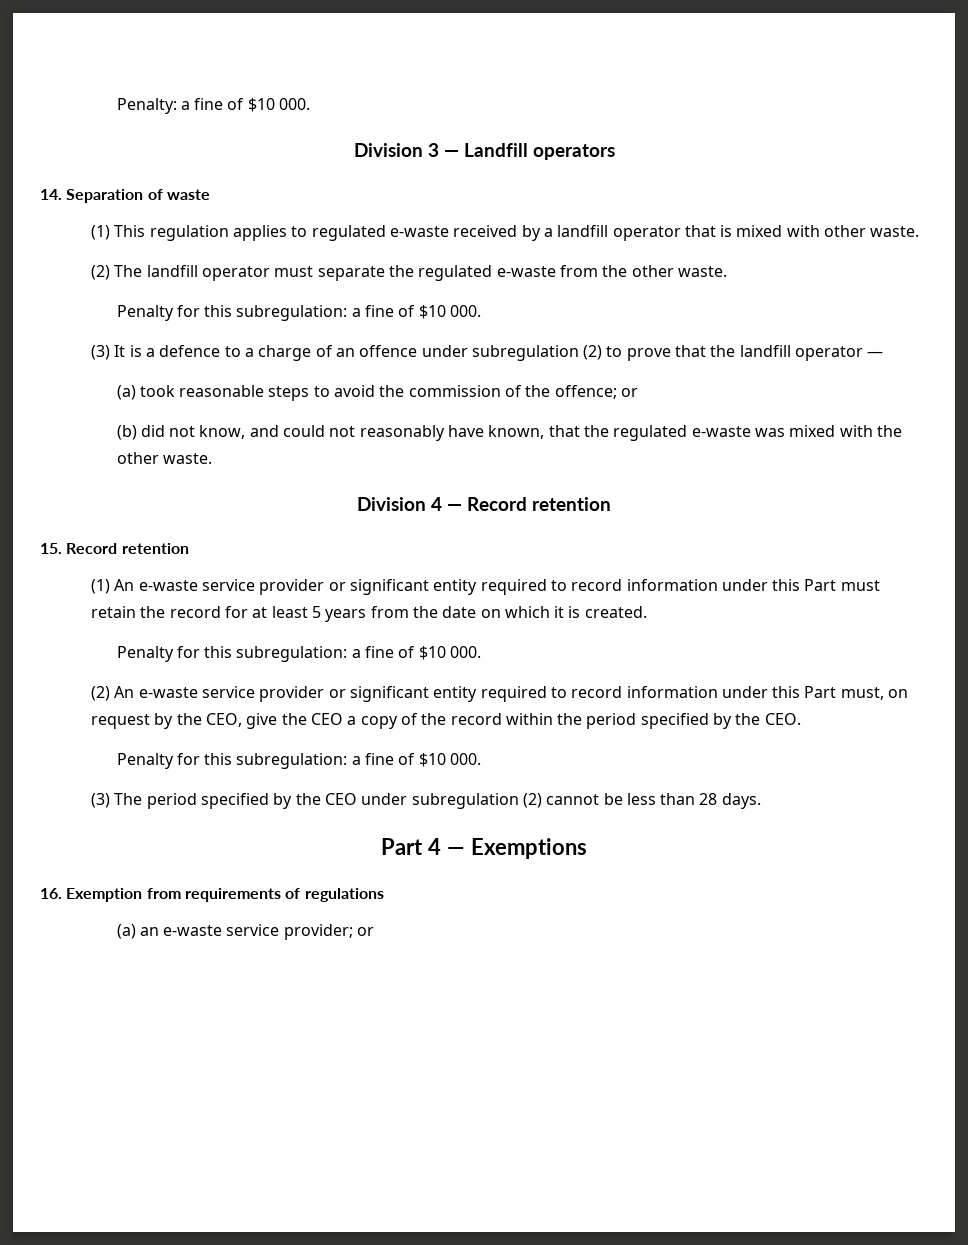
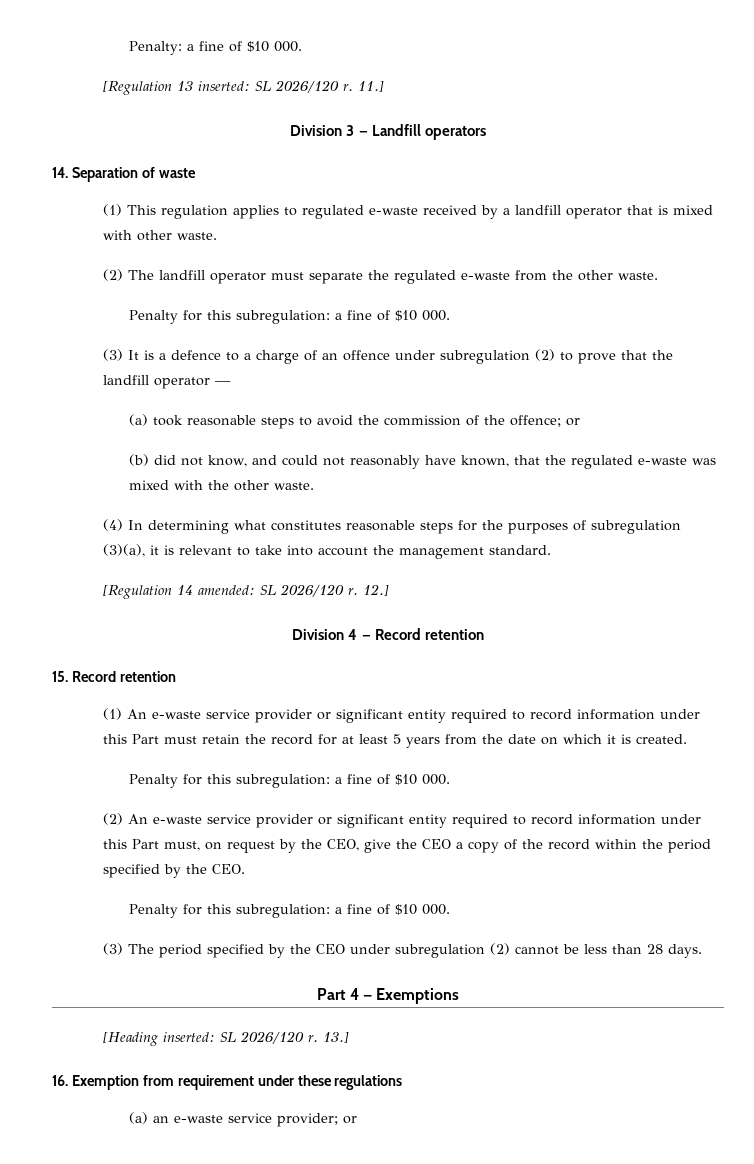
(311, 104) none -> [103,80,385,95] // [Regulation 13 inserted: SL 2026/120 r. 11.]
(212, 458) none -> [103,519,682,534] [103,544,552,559] [103,584,390,599] // (4) In determining what constitutes reasonable steps for the purposes of subregulation (3)(a), it is relevant to take into account the management standard. // [Regulation 14 amended: SL 2026/120 r. 12.]
(587, 848) none -> [103,1031,350,1046] // [Heading inserted: SL 2026/120 r. 13.]
[184,888,301,902] requirements of -> [177,1075,332,1090] requirement under these

